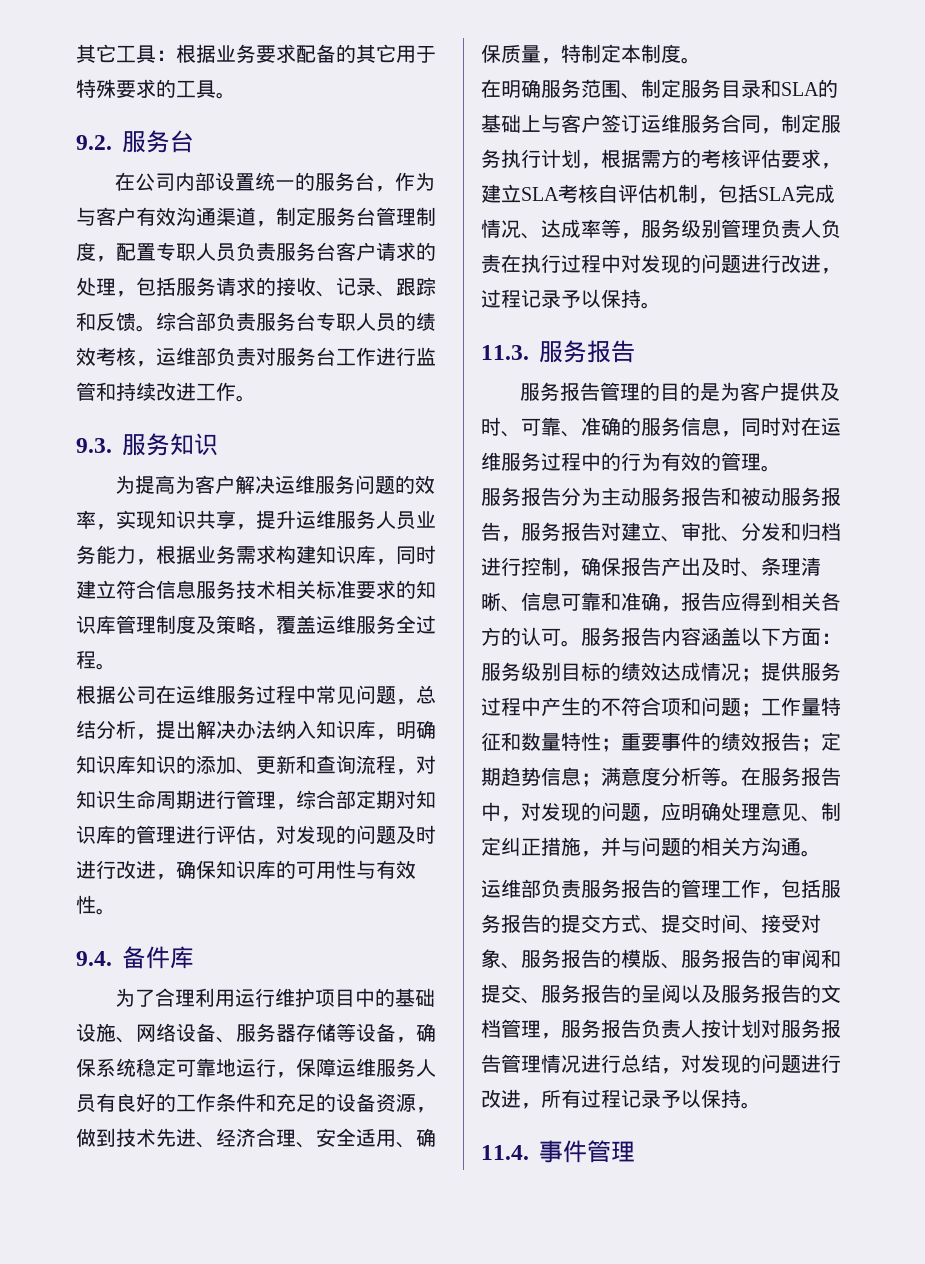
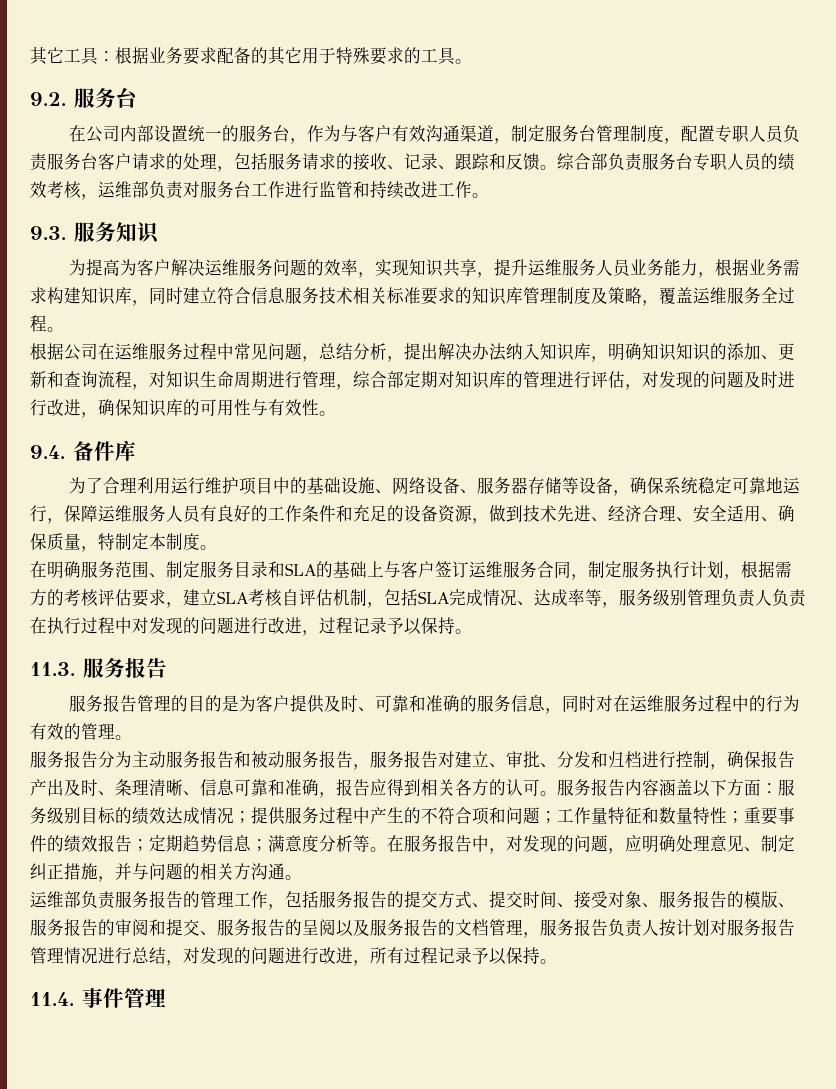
[116,755,136,774] 库 -> (676, 352) none
[561,431,581,437] 、 -> [409,695,427,712] 和

